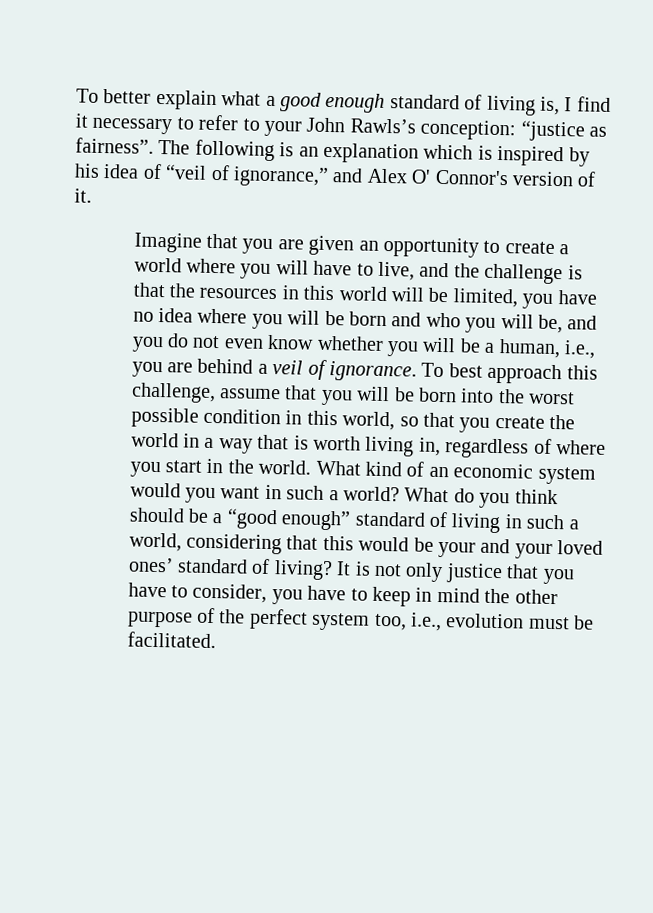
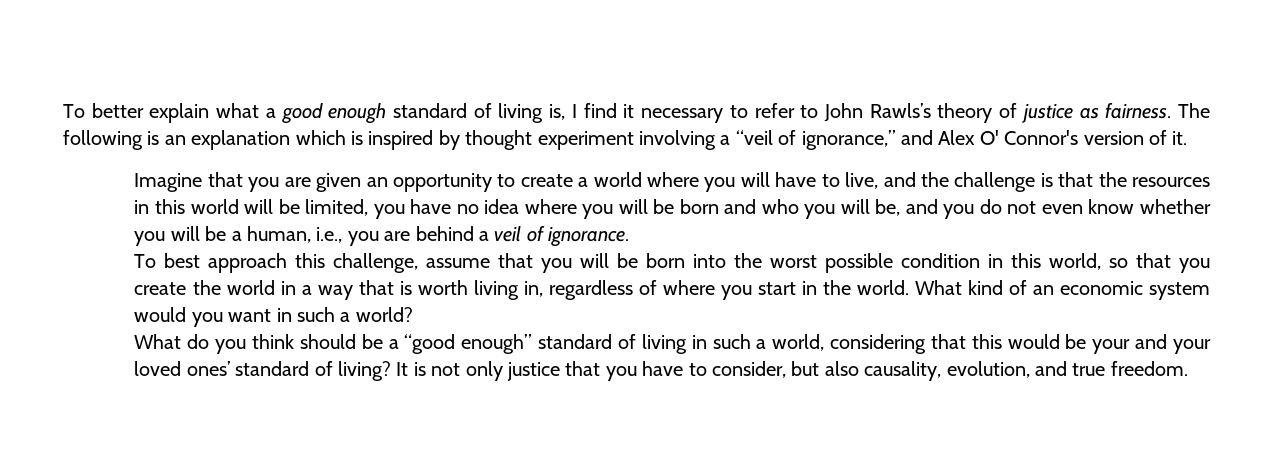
[264,120,302,137] your -> (819, 111) none
[420,119,607,142] [75,137,154,154] conception: “justice as fairness”. -> [937,103,1172,123] theory of justice as fairness.
[74,163,162,180] his idea of -> [465,130,731,150] thought experiment involving a
(417, 371) none -> (630, 237) //
(400, 494) none -> (413, 314) //
[271,585,558,607] [126,607,595,632] [126,631,216,649] you have to keep in mind the other purpose of the perfect system too, i.e., evolution must be facilitated. -> [791,361,1188,381] but also causality, evolution, and true freedom.

